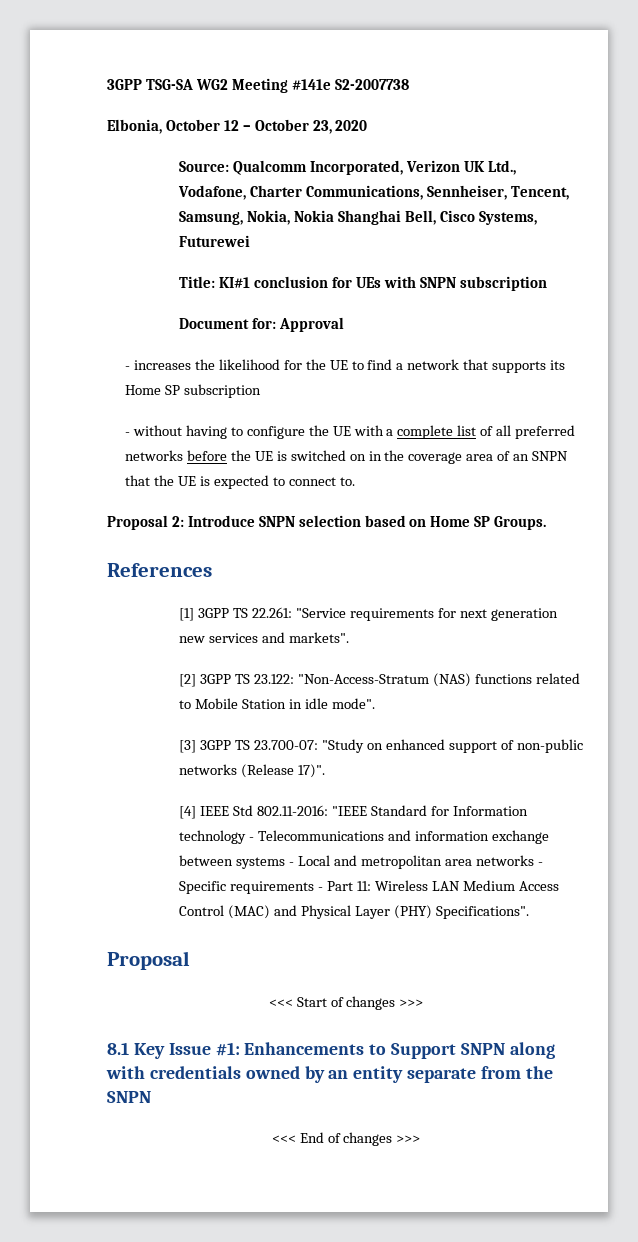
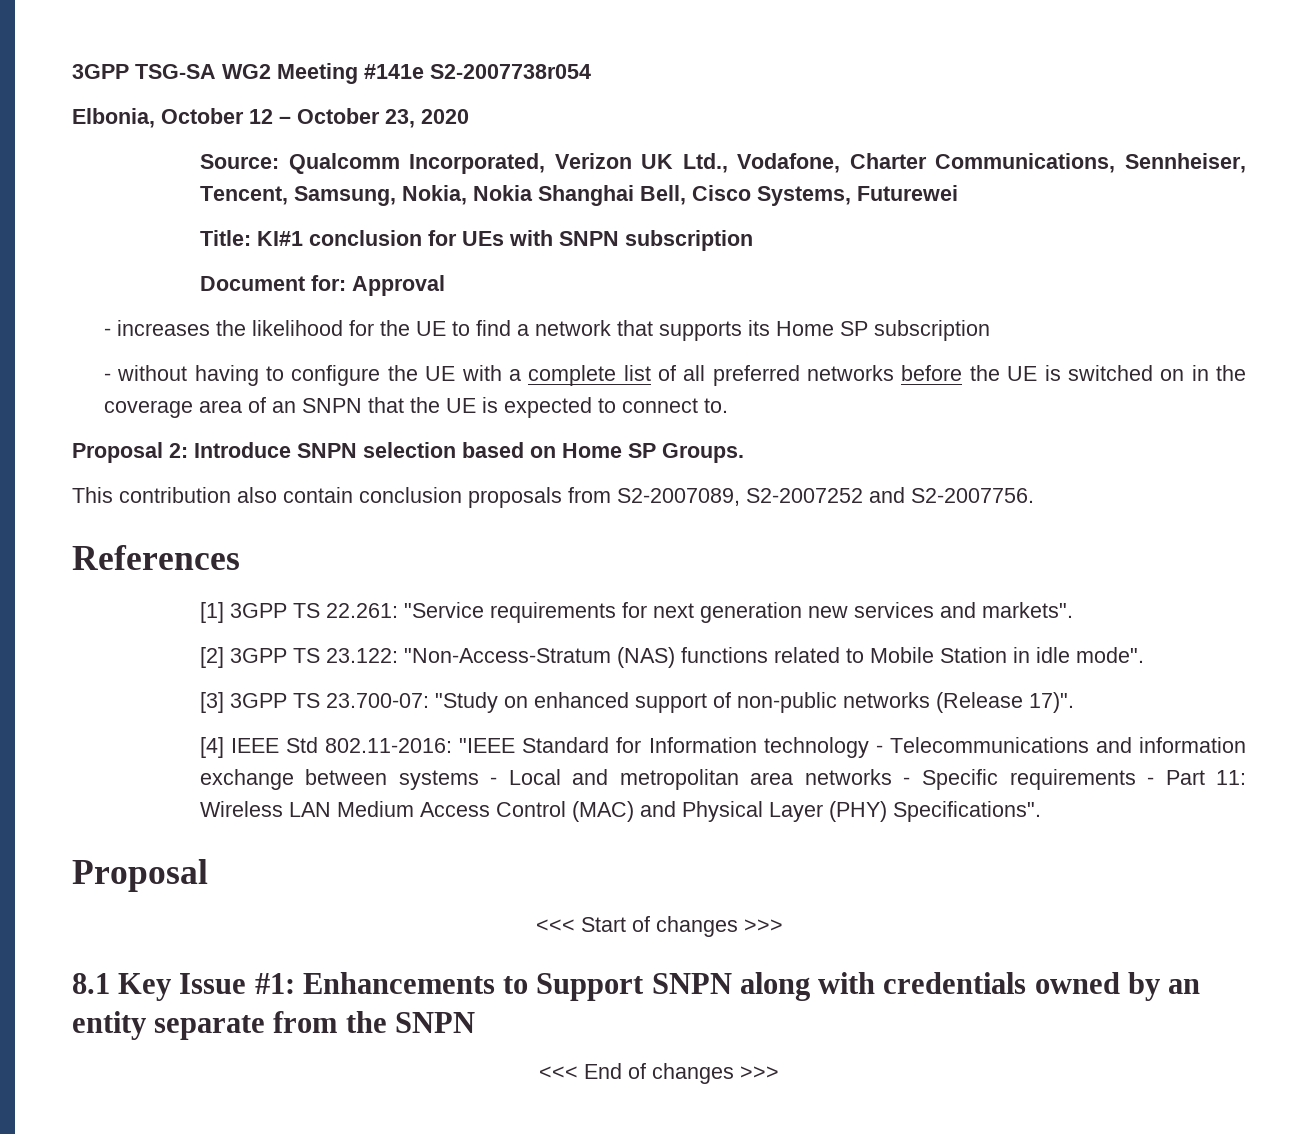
[334,79,409,90] S2-2007738 -> [430,64,591,79] S2-2007738r054
(547, 523) none -> [72,487,1034,508] // This contribution also contain conclusion proposals from S2-2007089, S2-2007252 and S2-2007756.

